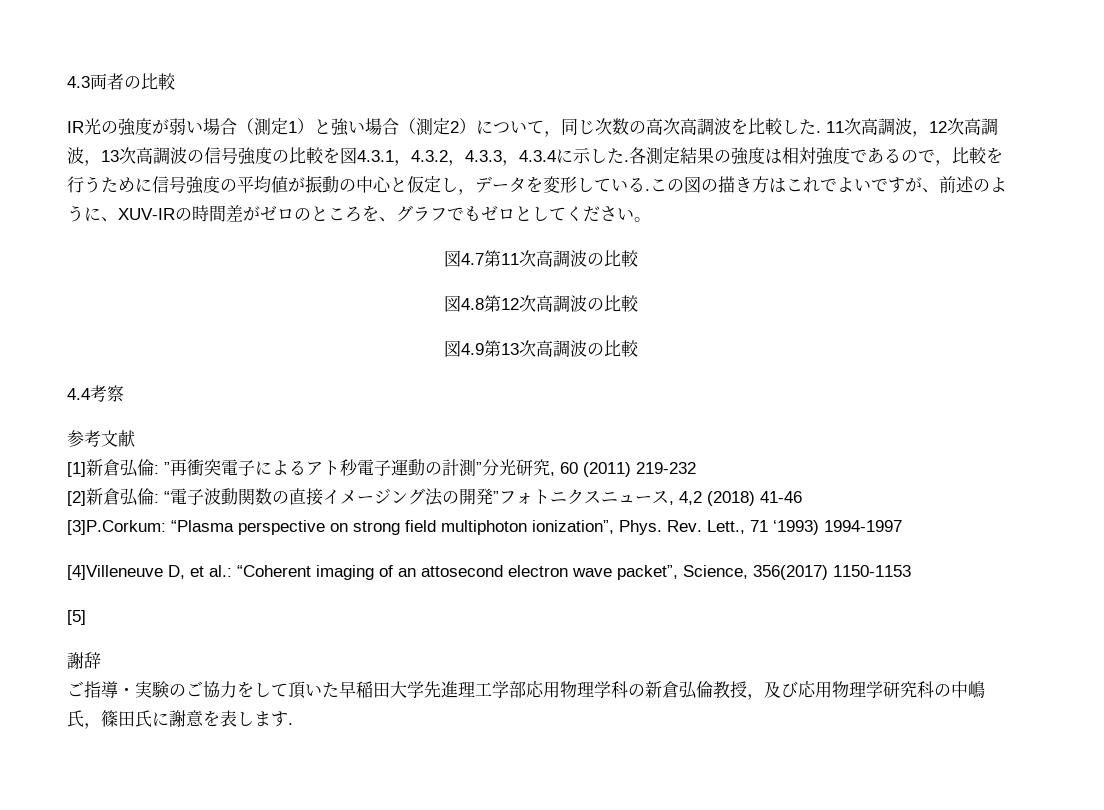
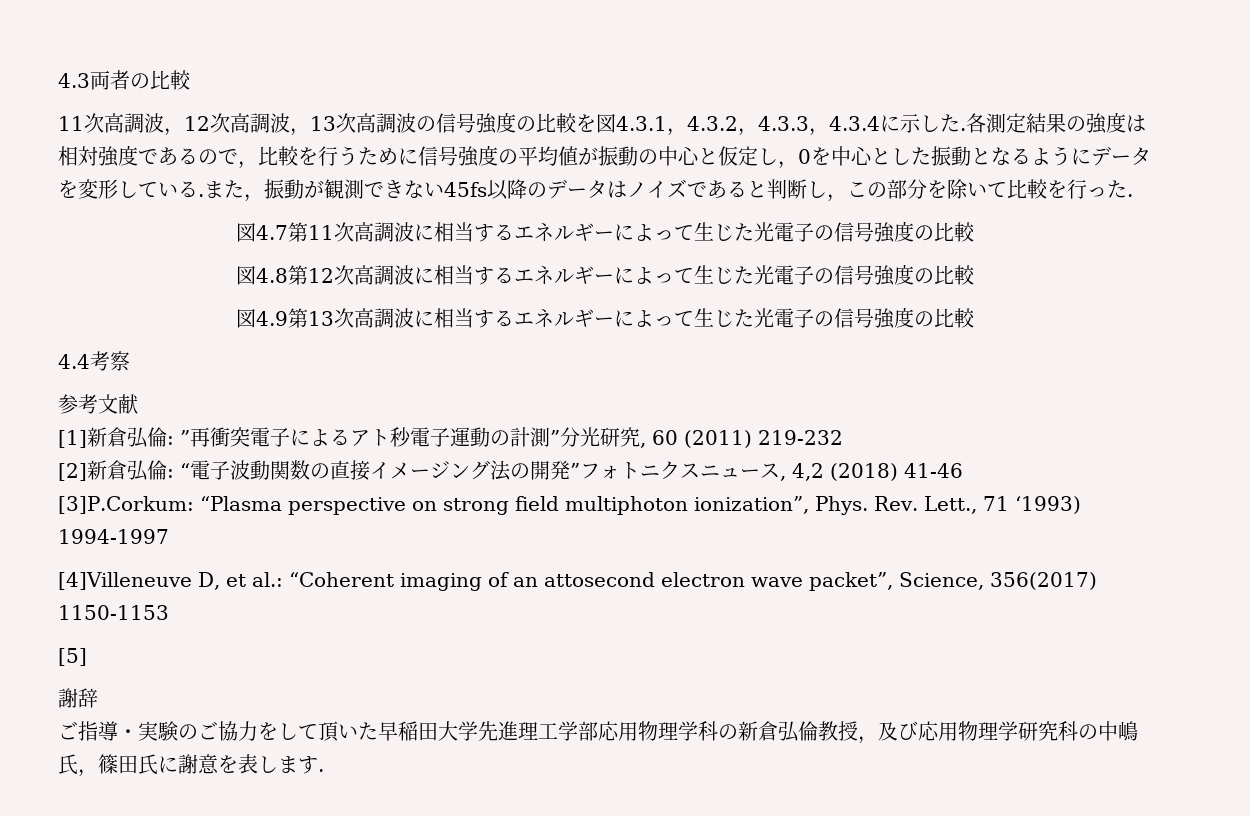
[67,118,821,137] IR光の強度が弱い場合（測定1）と強い場合（測定2）について，同じ次数の高次高調波を比較した. -> (191, 80) none
(475, 192) none -> [798,146,1091,166] 0を中心とした振動となるように
[650,176,1007,193] [67,205,651,222] この図の描き方はこれでよいですが、前述のように、XUV-IRの時間差がゼロのところを、グラフでもゼロとしてください。 -> [204,179,1133,202] また，振動が観測できない45fs以降のデータはノイズであると判断し，この部分を除いて比較を行った.
(587, 258) none -> [413,221,914,243] に相当するエネルギーによって生じた光電子の信号強度
(587, 303) none -> [413,264,914,286] に相当するエネルギーによって生じた光電子の信号強度
(587, 348) none -> [413,307,914,329] に相当するエネルギーによって生じた光電子の信号強度

